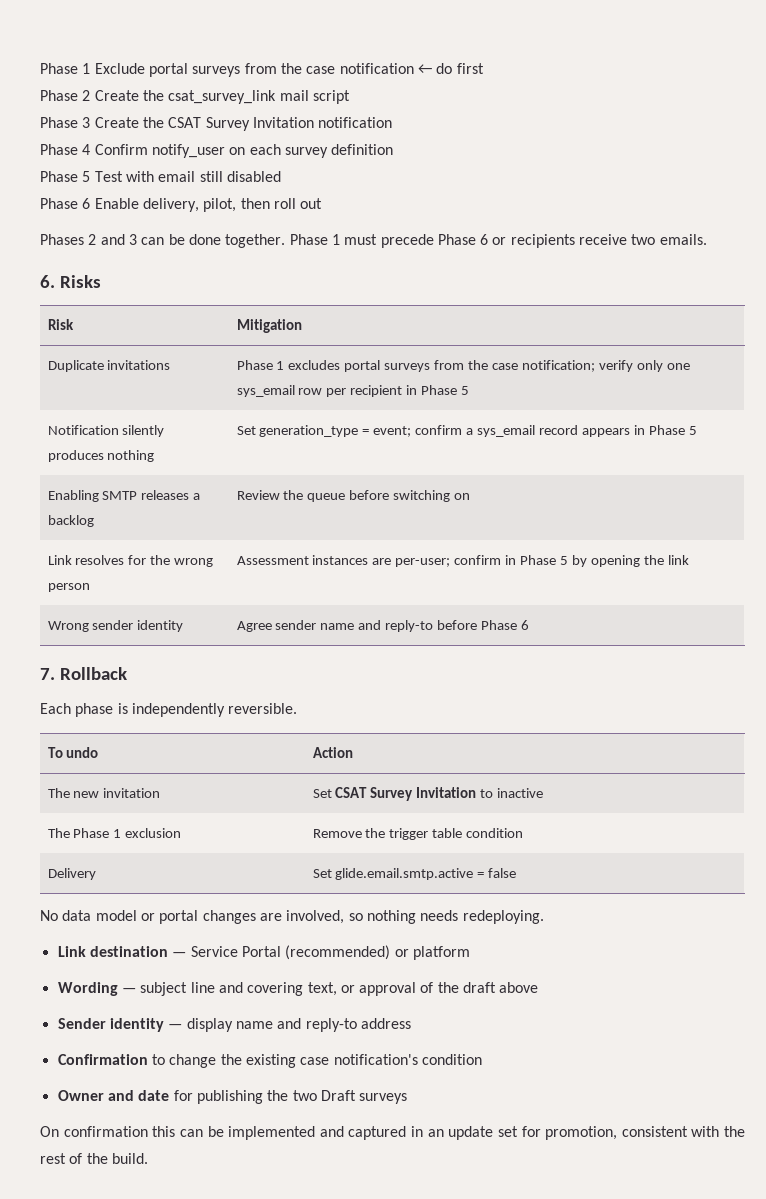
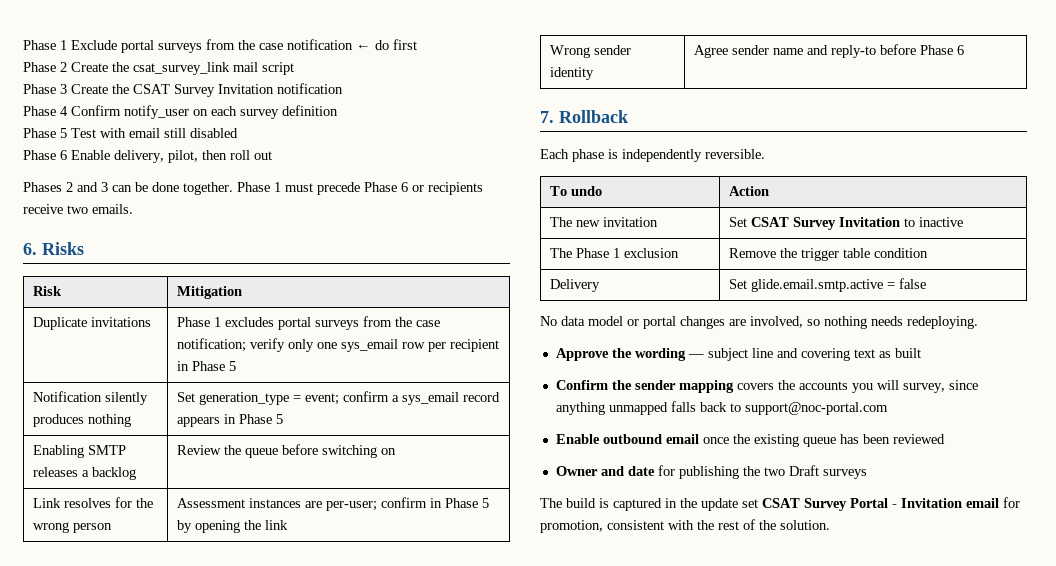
[57,945,470,960] [57,982,118,996] Link destination — Service Portal (recommended) or platform // Wording -> [555,348,686,361] Approve the wording
[307,982,539,996] [57,1018,411,1032] [57,1054,482,1068] text, or approval of the draft above // Sender identity — display name and reply-to address // Confirmation to change the existing case notification's condition -> [853,348,921,358] [555,380,978,393] [555,401,888,415] [555,434,945,447] text as built // Confirm the sender mapping covers the accounts you will survey, since anything unmapped falls back to support@noc-portal.com // Enable outbound email once the existing queue has been reviewed
[40,1126,344,1140] On confirmation this can be implemented and -> [540,498,609,508] The build is
[427,1129,444,1137] an -> [680,498,697,508] the
(518, 1131) none -> [762,498,999,511] CSAT Survey Portal - Invitation email
[111,1153,148,1164] build. -> [780,520,830,530] solution.

